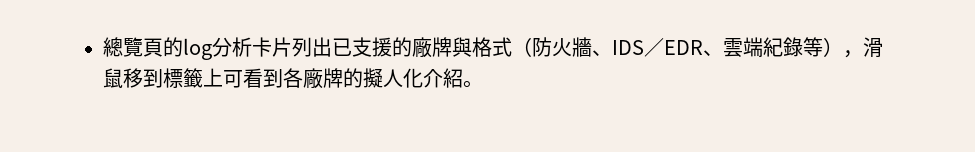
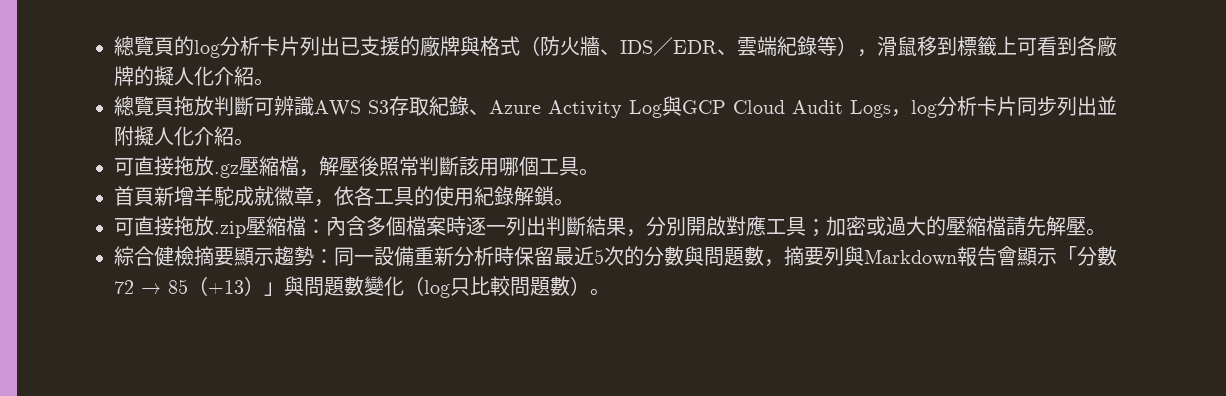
(483, 84) none -> [114,96,1117,118] [114,126,254,146] [114,156,599,178] [114,186,574,207] [114,216,1106,238] [114,246,1117,267] [114,276,610,298] // 總覽頁拖放判斷可辨識AWS S3存取紀錄、Azure Activity Log與GCP Cloud Audit Logs，log分析卡片同步列出並附擬人化介紹。 // 可直接拖放.gz壓縮檔，解壓後照常判斷該用哪個工具。 // 首頁新增羊駝成就徽章，依各工具的使用紀錄解鎖。 // 可直接拖放.zip壓縮檔：內含多個檔案時逐一列出判斷結果，分別開啟對應工具；加密或過大的壓縮檔請先解壓。 // 綜合健檢摘要顯示趨勢：同一設備重新分析時保留最近5次的分數與問題數，摘要列與Markdown報告會顯示「分數72 → 85（+13）」與問題數變化（log只比較問題數）。

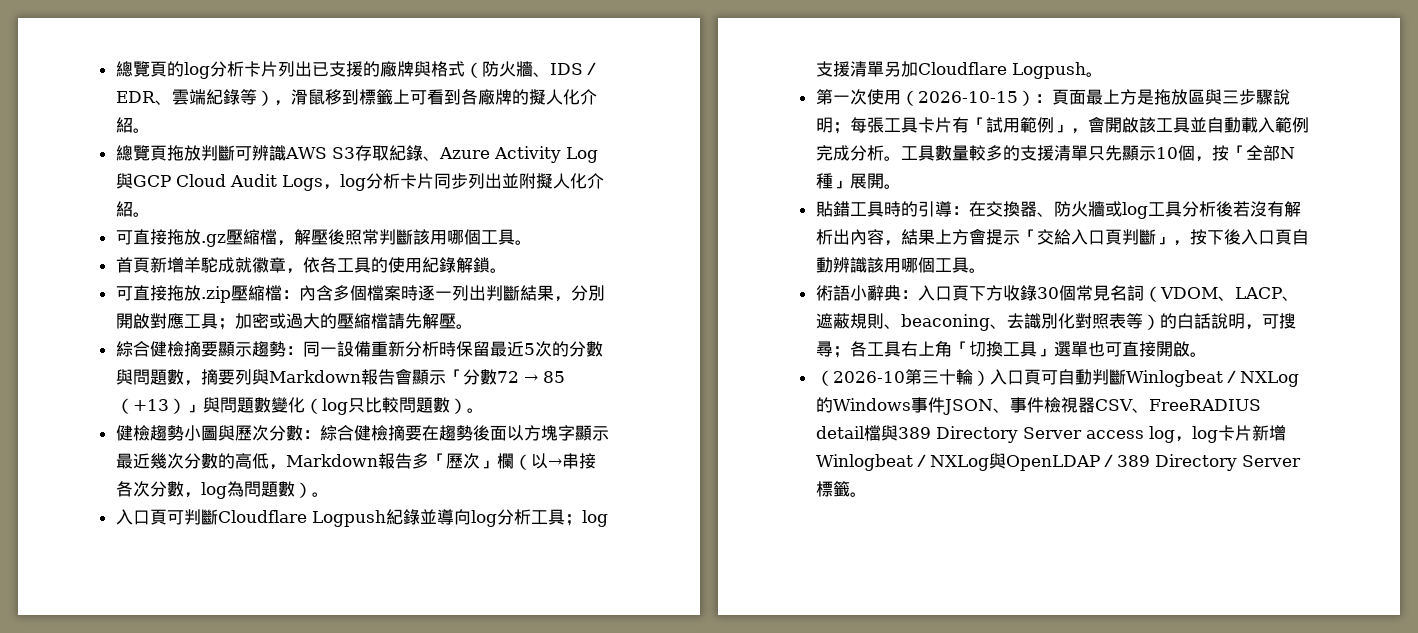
(610, 292) none -> [115,425,609,441] [115,453,596,470] [115,481,329,499] [115,509,608,527] [815,61,1103,79] [815,89,1290,106] [815,116,1309,134] [815,145,1295,162] [815,173,901,189] [815,201,1301,219] [815,228,1309,246] [815,257,986,273] [815,285,1299,302] [815,313,1296,331] [815,340,1207,358] [815,369,1299,387] [815,397,1261,415] [815,425,1286,443] [815,453,1301,471] [815,481,867,497] // 健檢趨勢小圖與歷次分數：綜合健檢摘要在趨勢後面以方塊字顯示最近幾次分數的高低，Markdown報告多「歷次」欄（以→串接各次分數，log為問題數）。 // 入口頁可判斷Cloudflare Logpush紀錄並導向log分析工具；log支援清單另加Cloudflare Logpush。 // 第一次使用（2026-10-15）：頁面最上方是拖放區與三步驟說明；每張工具卡片有「試用範例」，會開啟該工具並自動載入範例完成分析。工具數量較多的支援清單只先顯示10個，按「全部N種」展開。 // 貼錯工具時的引導：在交換器、防火牆或log工具分析後若沒有解析出內容，結果上方會提示「交給入口頁判斷」，按下後入口頁自動辨識該用哪個工具。 // 術語小辭典：入口頁下方收錄30個常見名詞（VDOM、LACP、遮蔽規則、beaconing、去識別化對照表等）的白話說明，可搜尋；各工具右上角「切換工具」選單也可直接開啟。 // （2026-10第三十輪）入口頁可自動判斷Winlogbeat／NXLog的Windows事件JSON、事件檢視器CSV、FreeRADIUS detail檔與389 Directory Server access log，log卡片新增Winlogbeat／NXLog與OpenLDAP／389 Directory Server標籤。

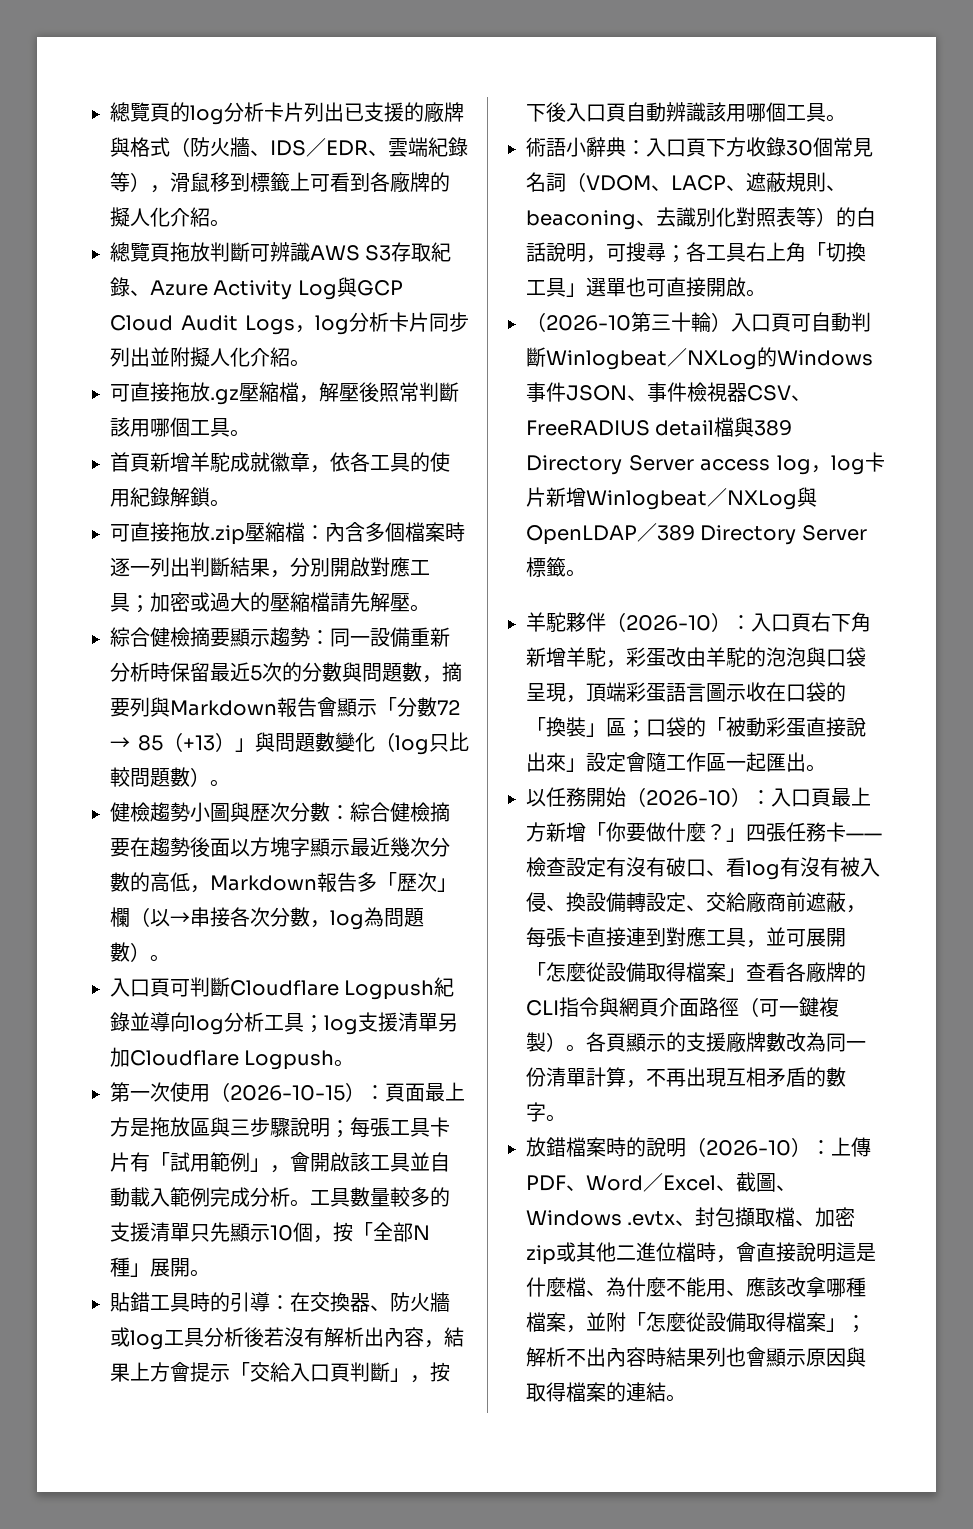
(867, 494) none -> [526,612,871,633] [526,647,866,668] [526,682,846,703] [526,717,866,738] [526,752,826,772] [526,787,871,807] [526,822,882,842] [526,857,880,880] [526,892,866,913] [526,927,846,948] [526,962,866,983] [526,997,839,1017] [526,1032,866,1053] [526,1067,846,1088] [526,1102,566,1122] [526,1137,871,1157] [526,1172,796,1192] [526,1207,856,1227] [526,1242,876,1265] [526,1277,866,1298] [526,1312,866,1333] [526,1347,866,1367] [526,1382,686,1402] // 羊駝夥伴（2026-10）：入口頁右下角新增羊駝，彩蛋改由羊駝的泡泡與口袋呈現，頂端彩蛋語言圖示收在口袋的「換裝」區；口袋的「被動彩蛋直接說出來」設定會隨工作區一起匯出。 // 以任務開始（2026-10）：入口頁最上方新增「你要做什麼？」四張任務卡——檢查設定有沒有破口、看log有沒有被入侵、換設備轉設定、交給廠商前遮蔽，每張卡直接連到對應工具，並可展開「怎麼從設備取得檔案」查看各廠牌的CLI指令與網頁介面路徑（可一鍵複製）。各頁顯示的支援廠牌數改為同一份清單計算，不再出現互相矛盾的數字。 // 放錯檔案時的說明（2026-10）：上傳PDF、Word／Excel、截圖、Windows .evtx、封包擷取檔、加密zip或其他二進位檔時，會直接說明這是什麼檔、為什麼不能用、應該改拿哪種檔案，並附「怎麼從設備取得檔案」；解析不出內容時結果列也會顯示原因與取得檔案的連結。

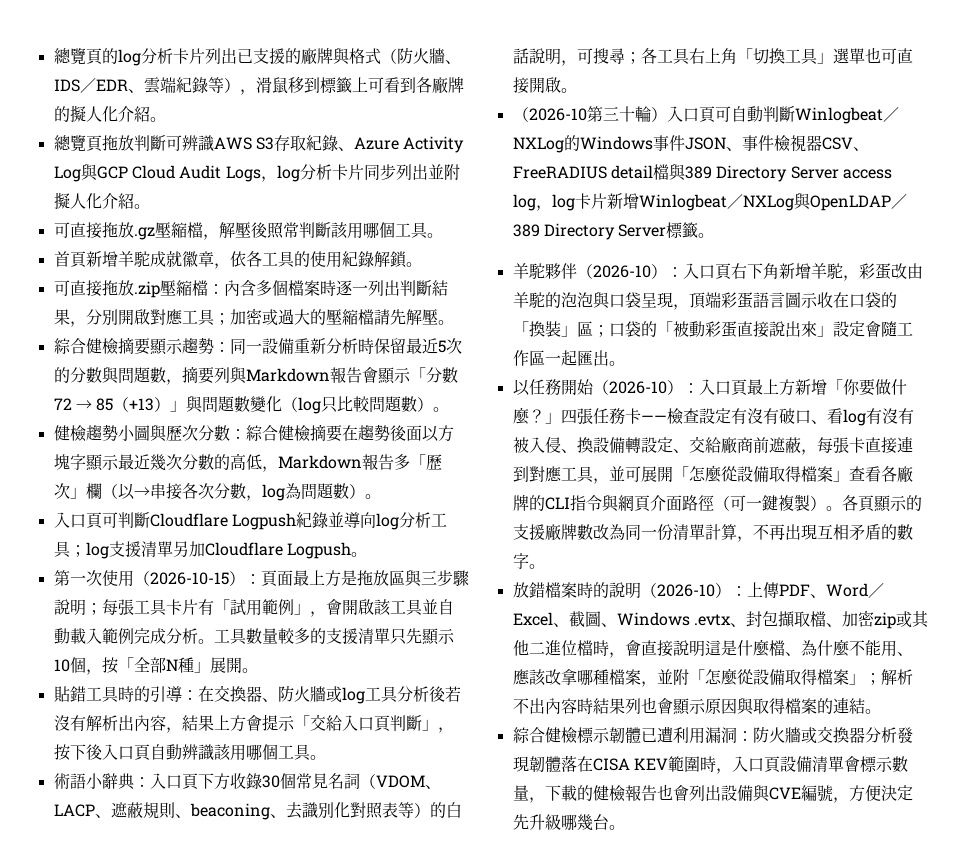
(686, 1398) none -> [512,726,913,744] [512,755,908,774] [512,784,913,803] [512,814,625,831] // 綜合健檢標示韌體已遭利用漏洞：防火牆或交換器分析發現韌體落在CISA KEV範圍時，入口頁設備清單會標示數量，下載的健檢報告也會列出設備與CVE編號，方便決定先升級哪幾台。

